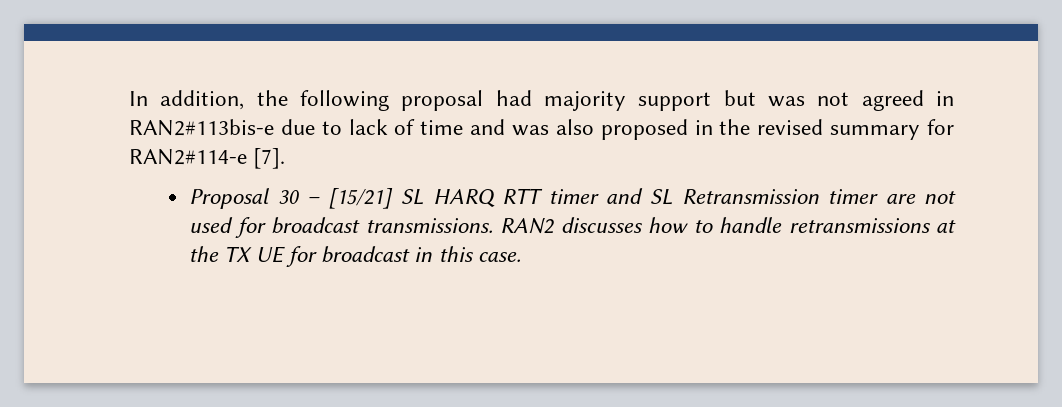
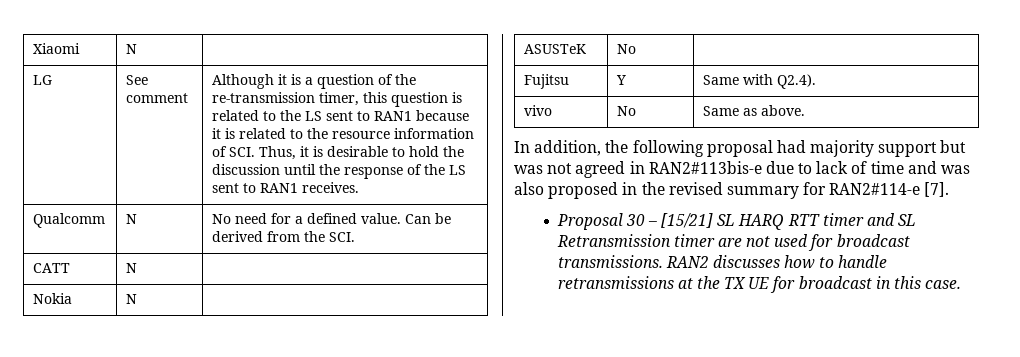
(129, 98) none -> [33,43,81,54] [126,44,138,54] [33,75,53,85] [126,75,149,85] [126,93,189,103] [212,74,417,89] [212,92,463,107] [212,110,470,121] [212,128,475,139] [212,146,465,160] [212,164,467,179] [212,182,360,193] [33,213,106,228] [126,214,138,224] [212,213,452,224] [212,231,356,242] [33,263,71,273] [126,263,138,273] [33,293,73,304] [126,294,138,304] [524,44,587,54] [617,44,637,54] [524,74,570,89] [616,75,627,85] [703,74,817,89] [524,105,553,116] [617,106,637,116] [703,105,806,116] Xiaomi | N | // LG | See comment | Although it is a question of the re-transmission timer, this question is related to the LS sent to RAN1 because it is related to the resource information of SCI. Thus, it is desirable to hold the discussion until the response of the LS sent to RAN1 receives. // Qualcomm | N | No need for a defined value. Can be derived from the SCI. // CATT | N | // Nokia | N | // ASUSTeK | No | // Fujitsu | Y | Same with Q2.4). // vivo | No | Same as above. //

